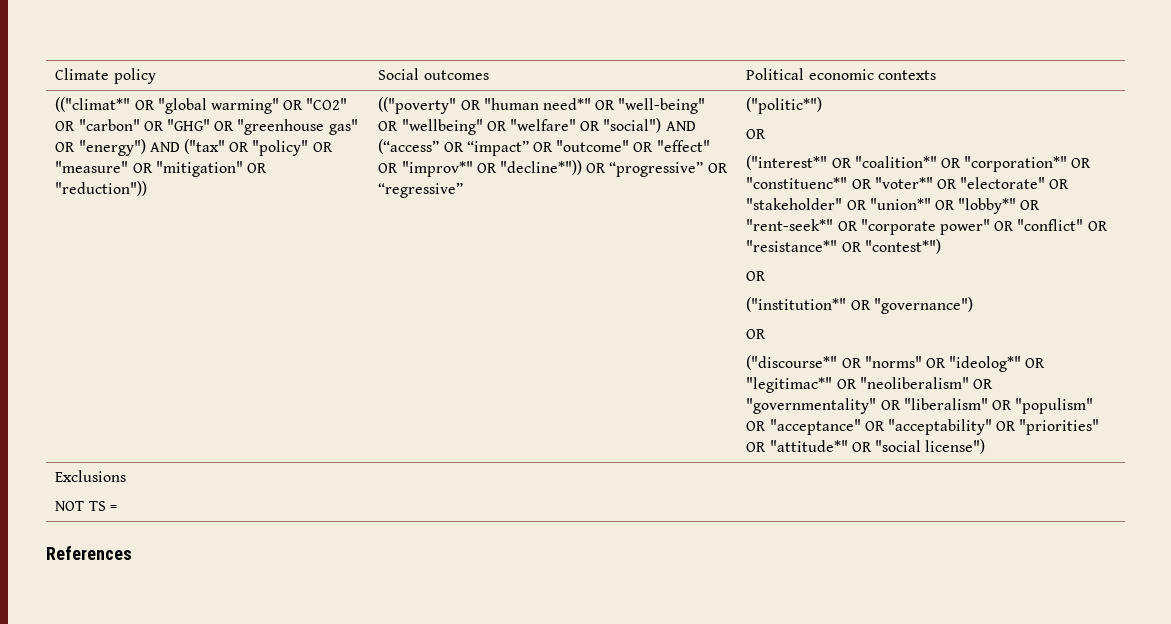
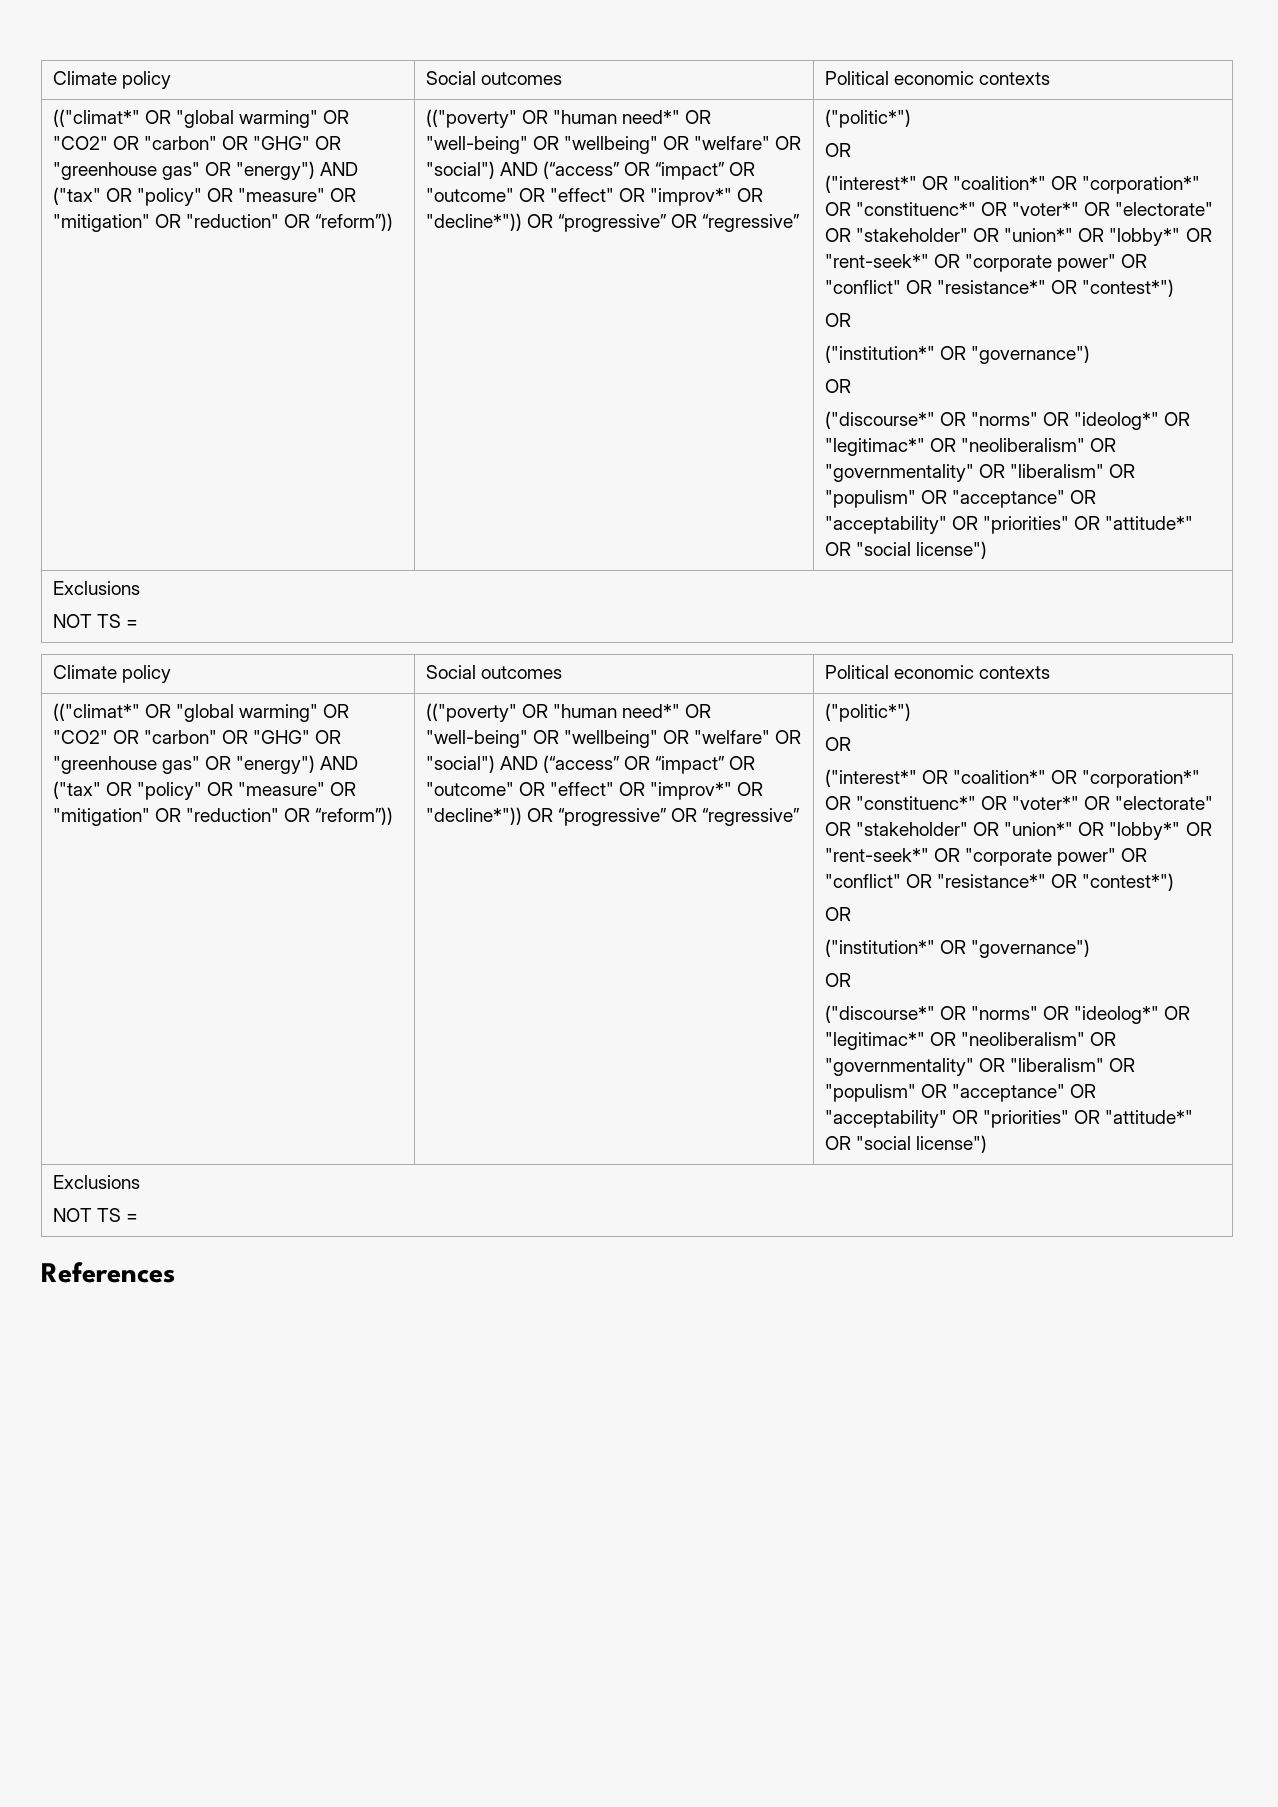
[55,181,148,196] "reduction")) -> [186,213,394,231] [425,109,712,128] [425,136,802,154] [425,161,756,180] [425,188,764,206] [425,213,801,232] [824,109,911,128] [824,143,851,157] [824,175,1201,194] [824,202,1214,216] [824,228,1212,246] [824,254,1148,272] [824,279,1175,297] [824,313,851,327] [824,345,1091,364] [824,379,851,393] [824,411,1191,430] [824,438,1117,456] [824,464,1136,482] [824,490,1097,508] [824,516,1194,534] [824,541,988,559] [52,581,140,595] [52,614,139,628] [52,665,171,683] [425,665,562,679] [824,665,1051,679] [52,703,350,722] [52,730,342,744] [52,755,359,774] [52,781,357,800] [52,807,394,826] "reduction" OR “reform”)) | (("poverty" OR "human need*" OR "well-being" OR "wellbeing" OR "welfare" OR "social") AND (“access” OR “impact” OR "outcome" OR "effect" OR "improv*" OR "decline*")) OR “progressive” OR “regressive” | ("politic*") // OR // ("interest*" OR "coalition*" OR "corporation*" OR "constituenc*" OR "voter*" OR "electorate" OR "stakeholder" OR "union*" OR "lobby*" OR "rent-seek*" OR "corporate power" OR "conflict" OR "resistance*" OR "contest*") // OR // ("institution*" OR "governance") // OR // ("discourse*" OR "norms" OR "ideolog*" OR "legitimac*" OR "neoliberalism" OR "governmentality" OR "liberalism" OR "populism" OR "acceptance" OR "acceptability" OR "priorities" OR "attitude*" OR "social license") // Exclusions // NOT TS = // Climate policy | Social outcomes | Political economic contexts // (("climat*" OR "global warming" OR "CO2" OR "carbon" OR "GHG" OR "greenhouse gas" OR "energy") AND ("tax" OR "policy" OR "measure" OR "mitigation" OR "reduction" OR “reform”))

